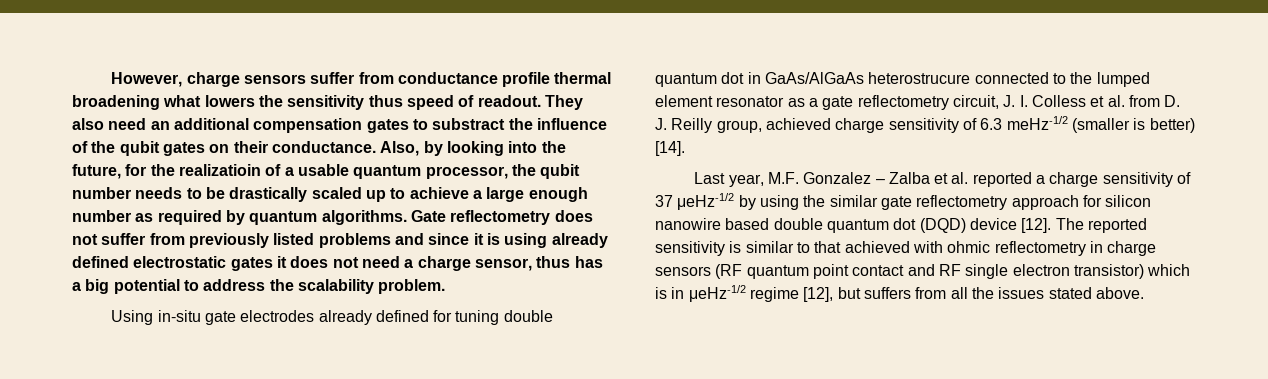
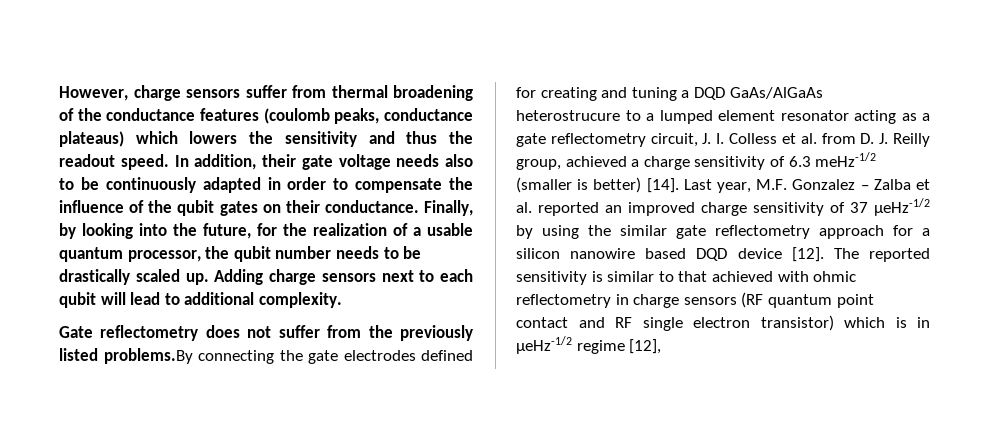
[397,72,612,87] [72,95,583,110] [72,118,506,133] conductance profile thermal broadening what lowers the sensitivity thus speed of readout. They also need an additional compensation gates to substract -> [331,85,473,101] [59,108,473,124] [59,131,474,147] [59,154,473,170] [59,177,443,193] thermal broadening of the conductance features (coulomb peaks, conductance plateaus) which lowers the sensitivity and thus the readout speed. In addition, their gate voltage needs also to be continuously adapted in order to compensate
[380,141,420,156] Also, -> [424,200,473,216] Finally,
[178,164,261,176] realizatioin -> [313,223,387,236] realization
[365,187,588,202] [72,210,407,225] up to achieve a large enough number as required by quantum algorithms. -> [185,269,473,285] [59,292,342,308] up. Adding charge sensors next to each qubit will lead to additional complexity. //
(185, 239) none -> [368,325,393,338] the
[318,233,608,248] [72,256,603,271] [72,279,446,294] [111,310,201,325] problems and since it is using already defined electrostatic gates it does not need a charge sensor, thus has a big potential to address the scalability problem. // Using in-situ -> [103,348,303,364] problems.By connecting the
[318,310,372,325] already -> (416, 355) none
[455,310,553,325] [655,72,1093,87] tuning double quantum dot in GaAs/AlGaAs heterostrucure connected to the -> [540,87,823,101] [516,110,654,121] creating and tuning a DQD GaAs/AlGaAs heterostrucure to a
(785, 101) none -> [854,110,896,124] acting
(831, 124) none -> [631,159,640,167] a
(685, 148) // -> (679, 185) none
[1036,175,1046,184] a -> [605,202,695,216] an improved
(1102, 201) none -> [922,228,930,236] a
[773,218,966,233] double quantum dot (DQD) -> [696,248,728,261] DQD
[837,287,1144,299] but suffers from all the issues stated above. -> (662, 346) none

